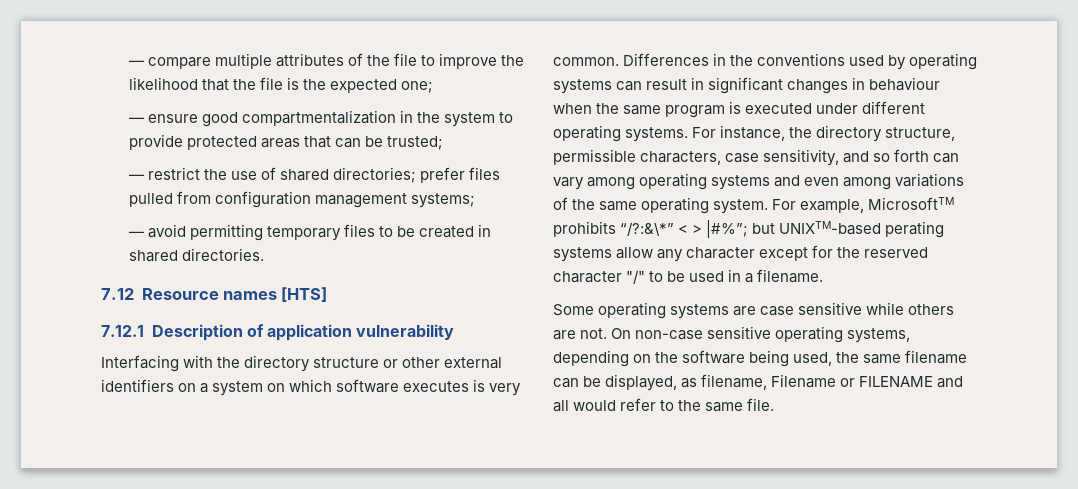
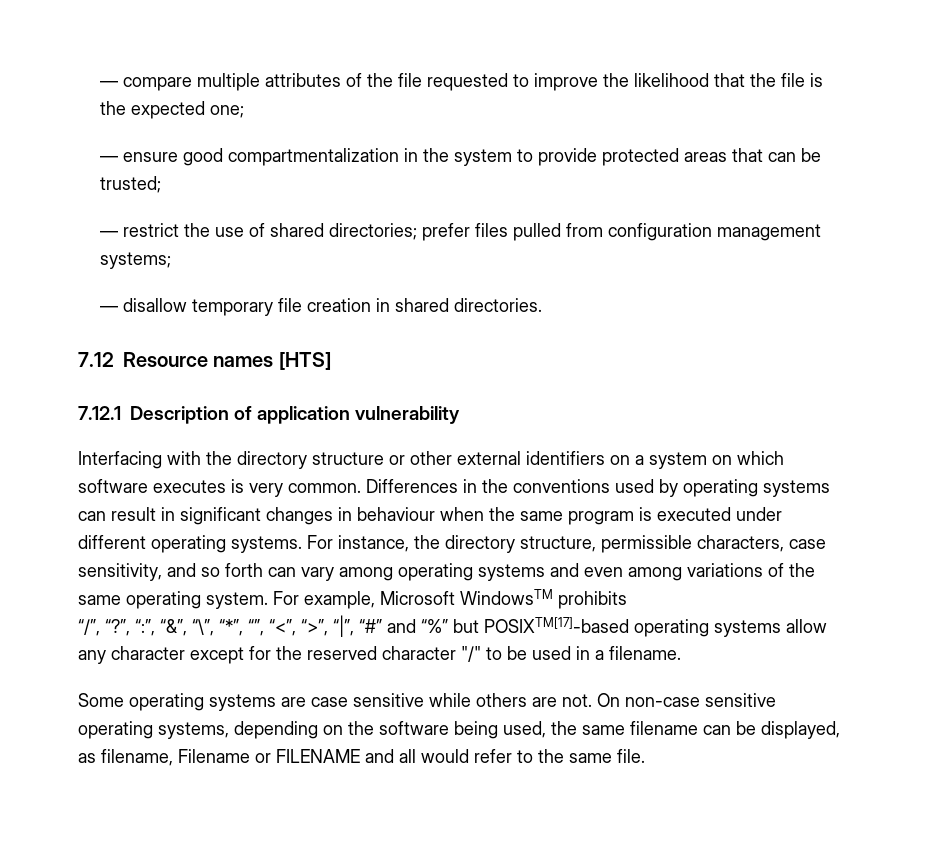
(418, 59) none -> [426,73,508,91] requested
[147,224,475,241] avoid permitting temporary files to be created -> [122,298,371,316] disallow temporary file creation
[868,197,955,210] MicrosoftTM -> [380,589,553,605] Microsoft WindowsTM
[620,220,945,238] “/?:&\*” < > |#%”; but UNIXTM-based perating -> [78,615,709,637] // “/”, “?”, “:”, “&”, “\”, “*”, “”, “<”, “>”, “|”, “#” and “%” but POSIXTM[17]-based operating

